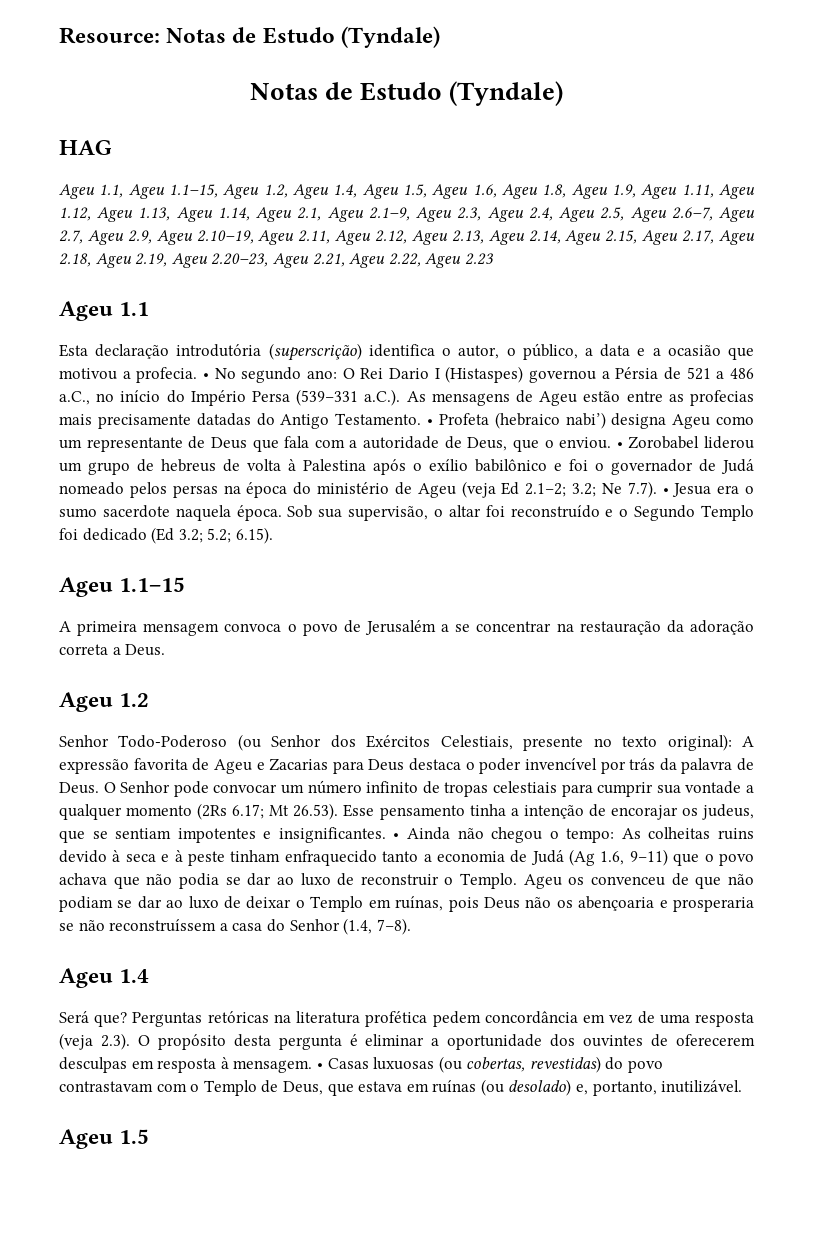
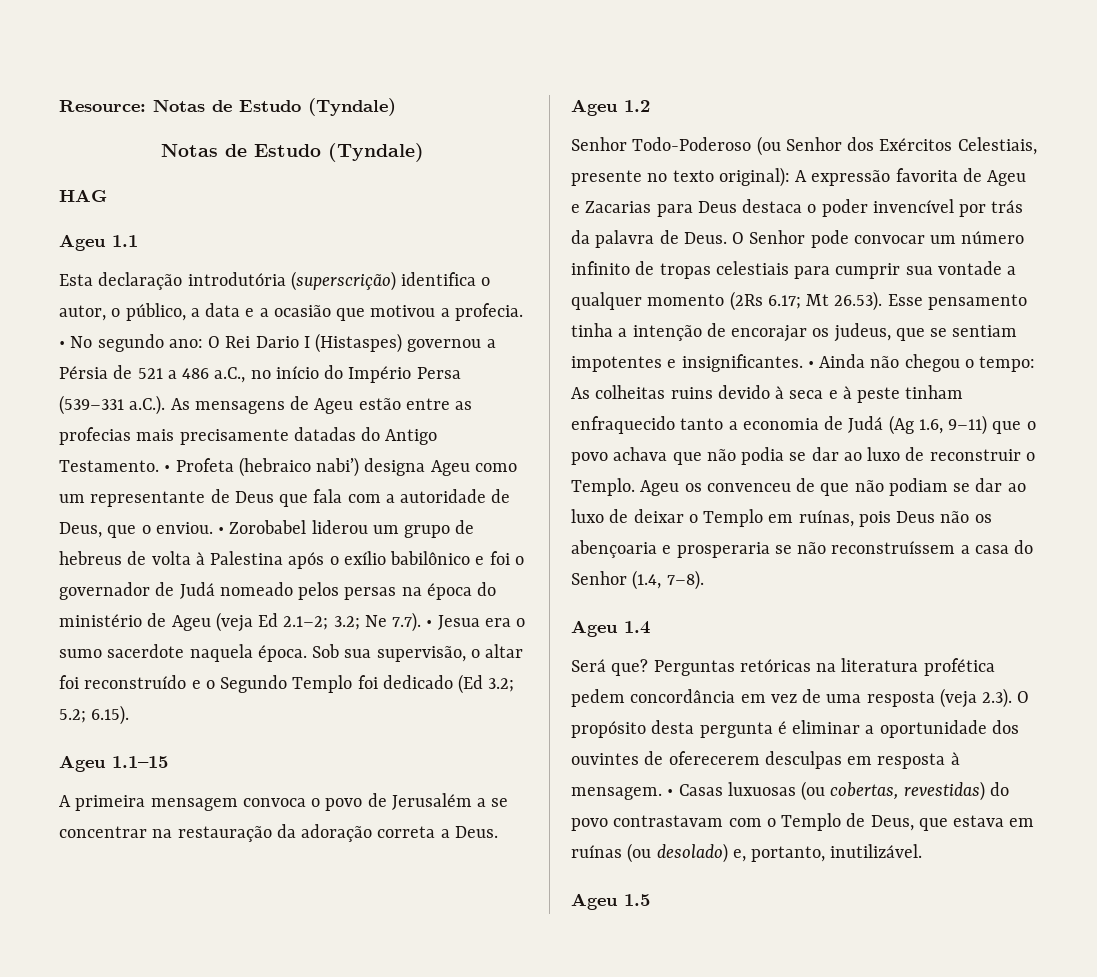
[59,184,755,199] [59,207,756,222] [59,230,755,245] [59,253,494,268] // Ageu 1.1, Ageu 1.1–15, Ageu 1.2, Ageu 1.4, Ageu 1.5, Ageu 1.6, Ageu 1.8, Ageu 1.9, Ageu 1.11, Ageu 1.12, Ageu 1.13, Ageu 1.14, Ageu 2.1, Ageu 2.1–9, Ageu 2.3, Ageu 2.4, Ageu 2.5, Ageu 2.6–7, Ageu 2.7, Ageu 2.9, Ageu 2.10–19, Ageu 2.11, Ageu 2.12, Ageu 2.13, Ageu 2.14, Ageu 2.15, Ageu 2.17, Ageu 2.18, Ageu 2.19, Ageu 2.20–23, Ageu 2.21, Ageu 2.22, Ageu 2.23 -> (107, 195) none

